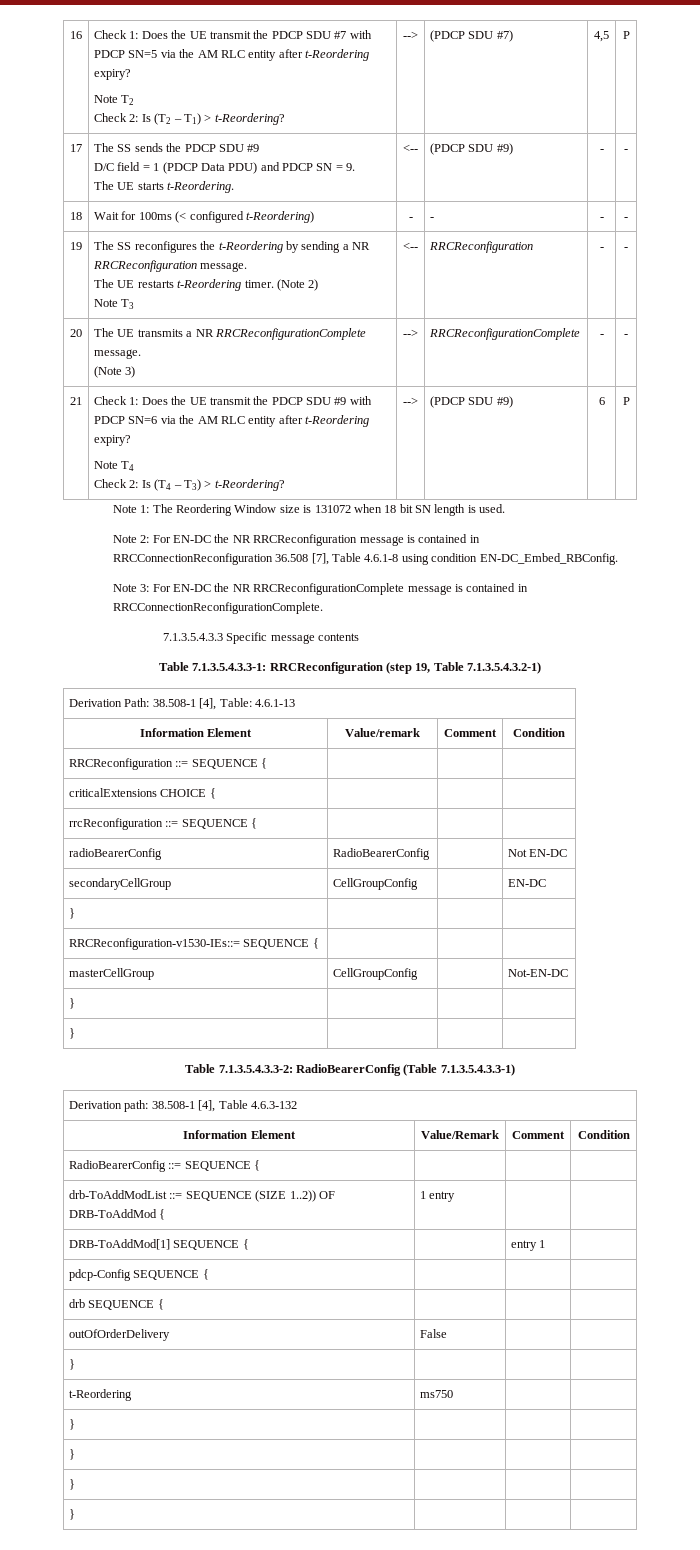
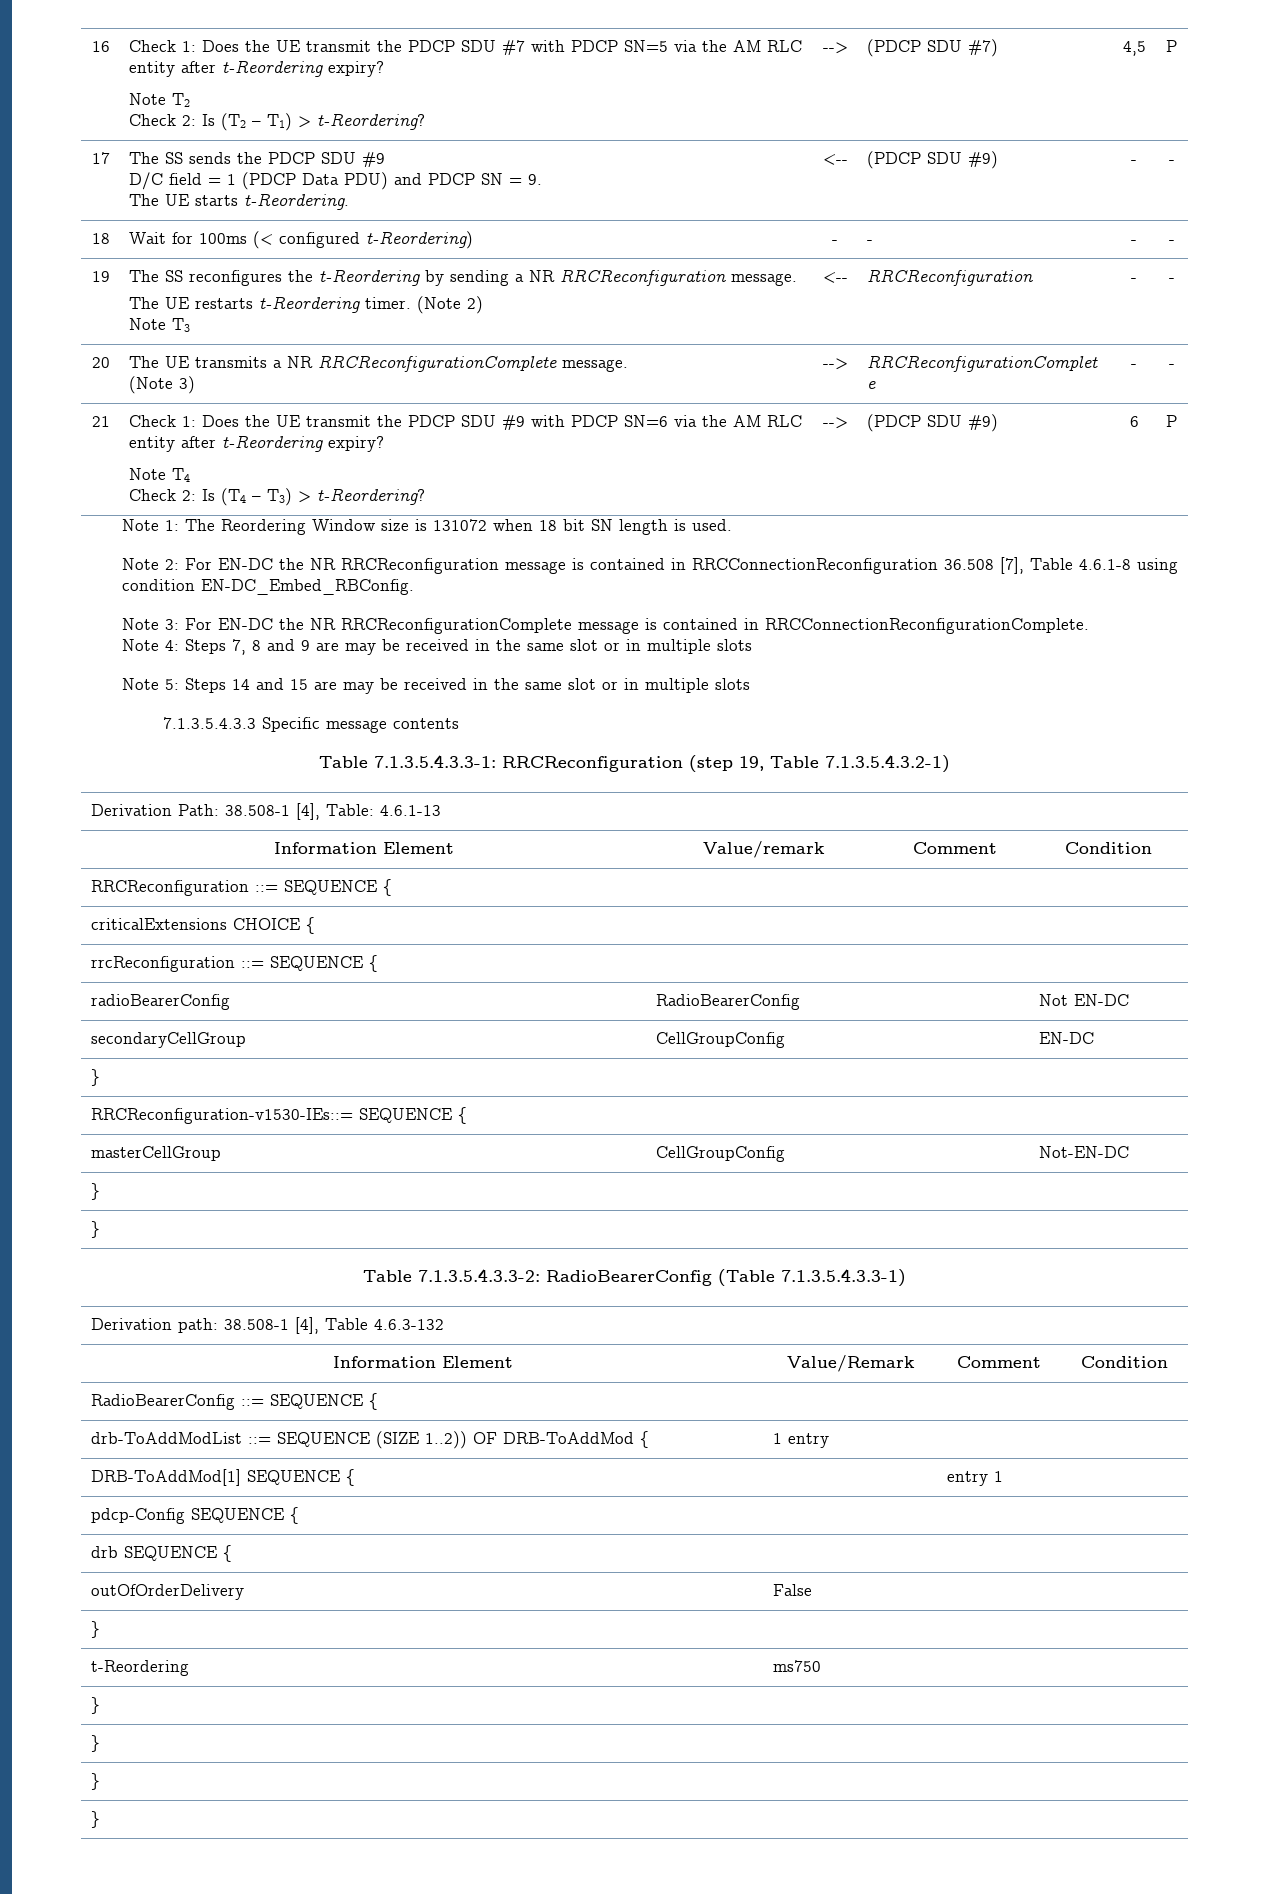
(323, 608) none -> [122,639,753,655] [122,678,751,694] // Note 4: Steps 7, 8 and 9 are may be received in the same slot or in multiple slots // Note 5: Steps 14 and 15 are may be received in the same slot or in multiple slots

